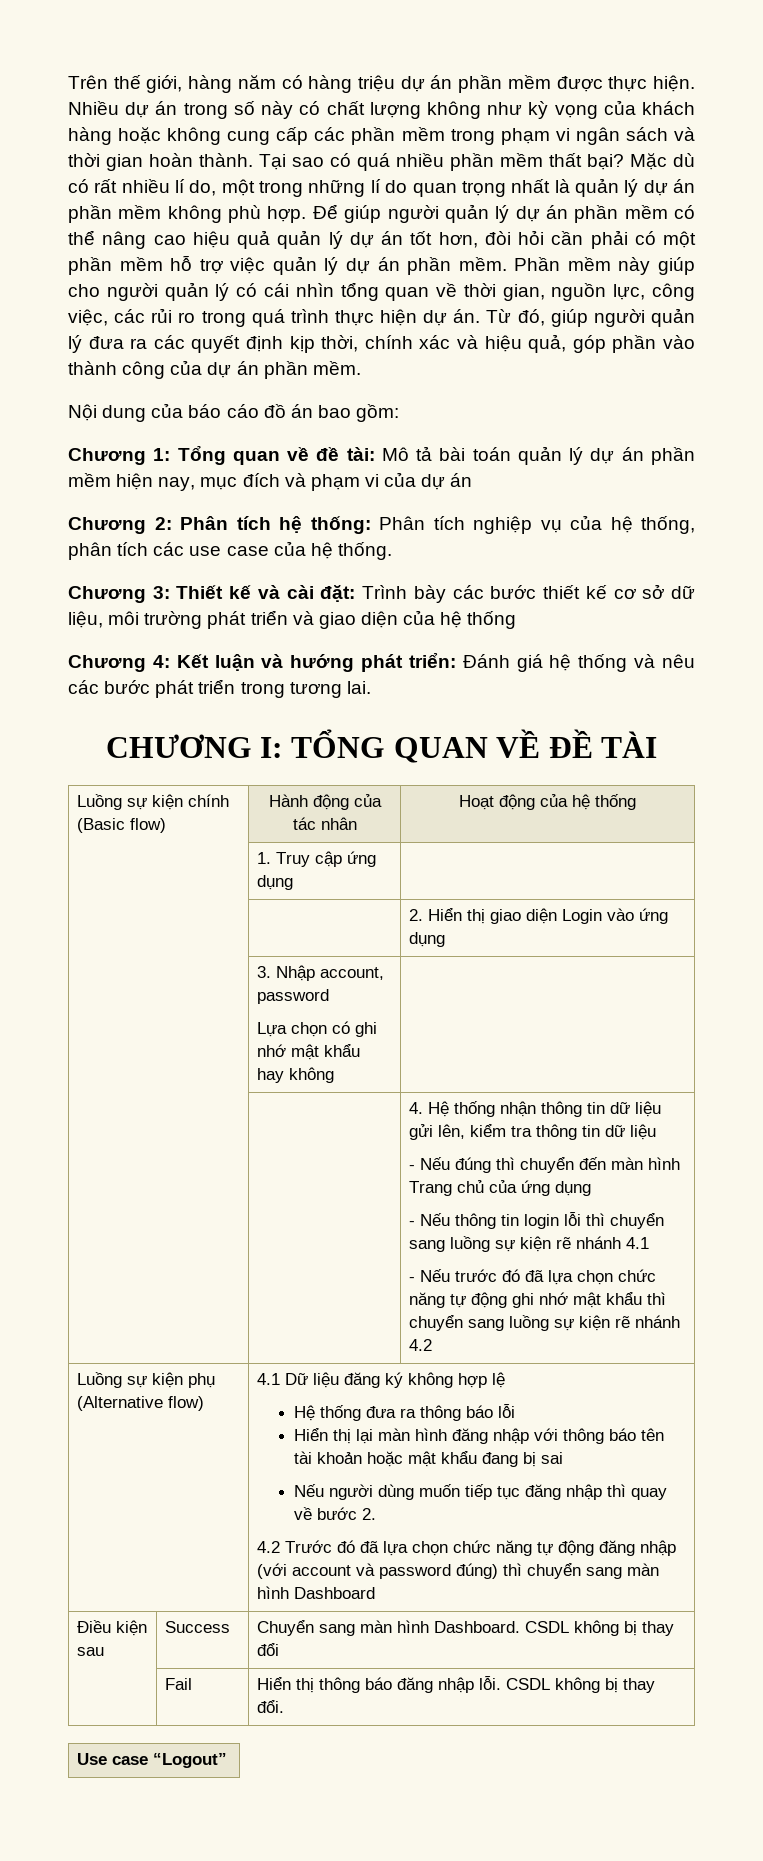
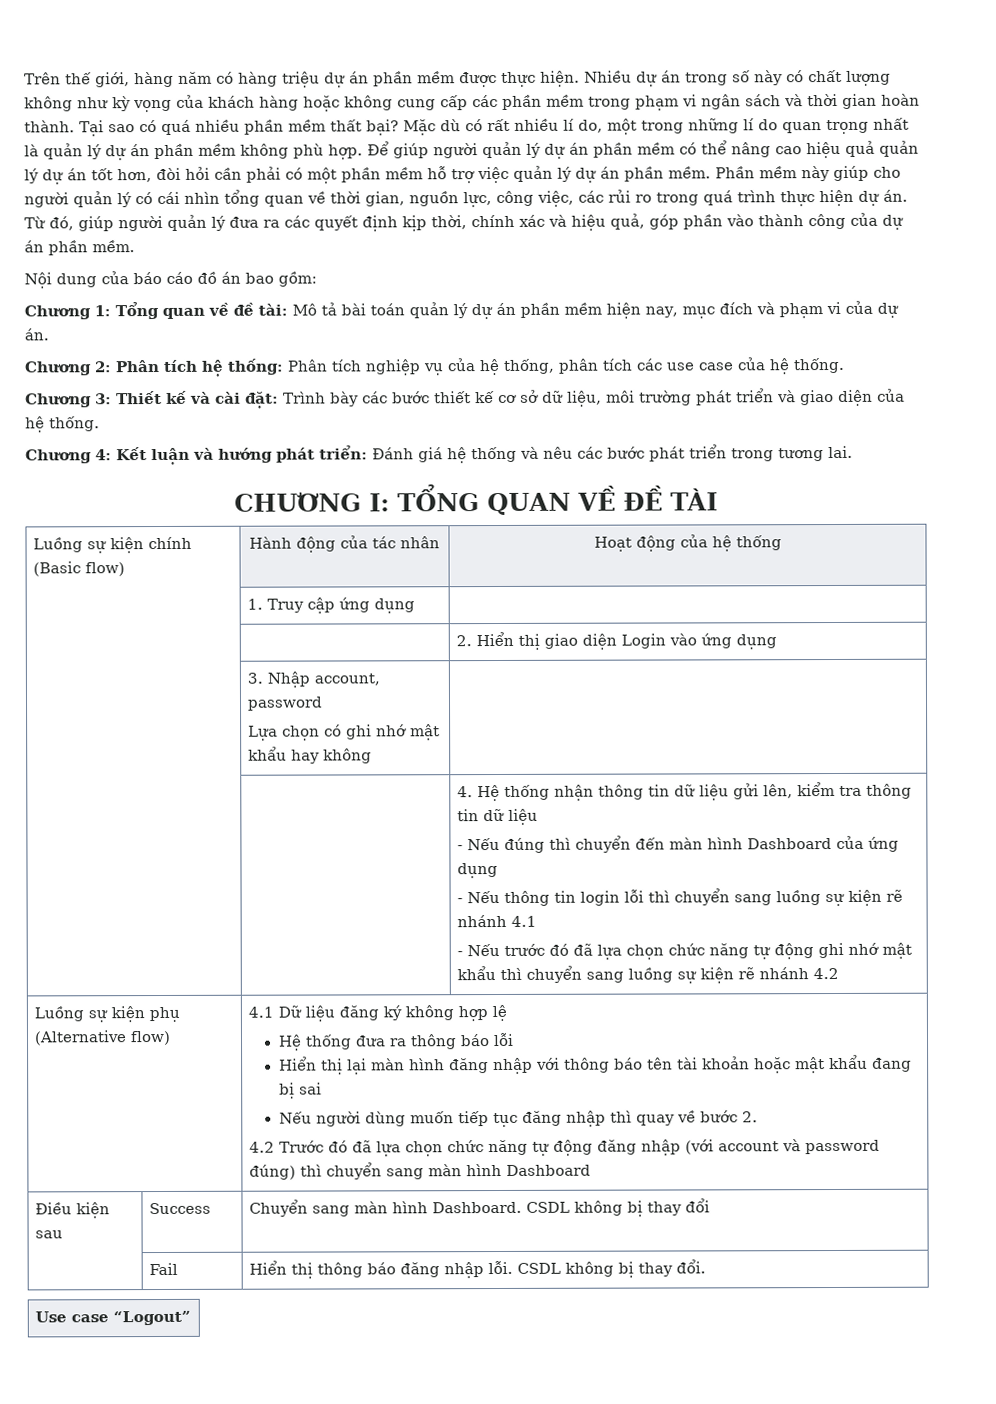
[450,473,473,487] án -> [24,328,49,341] án.
[467,611,517,629] thống -> [49,416,100,432] thống.
[409,1180,485,1196] Trang chủ -> [746,838,832,850] Dashboard

